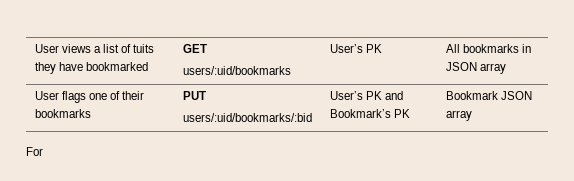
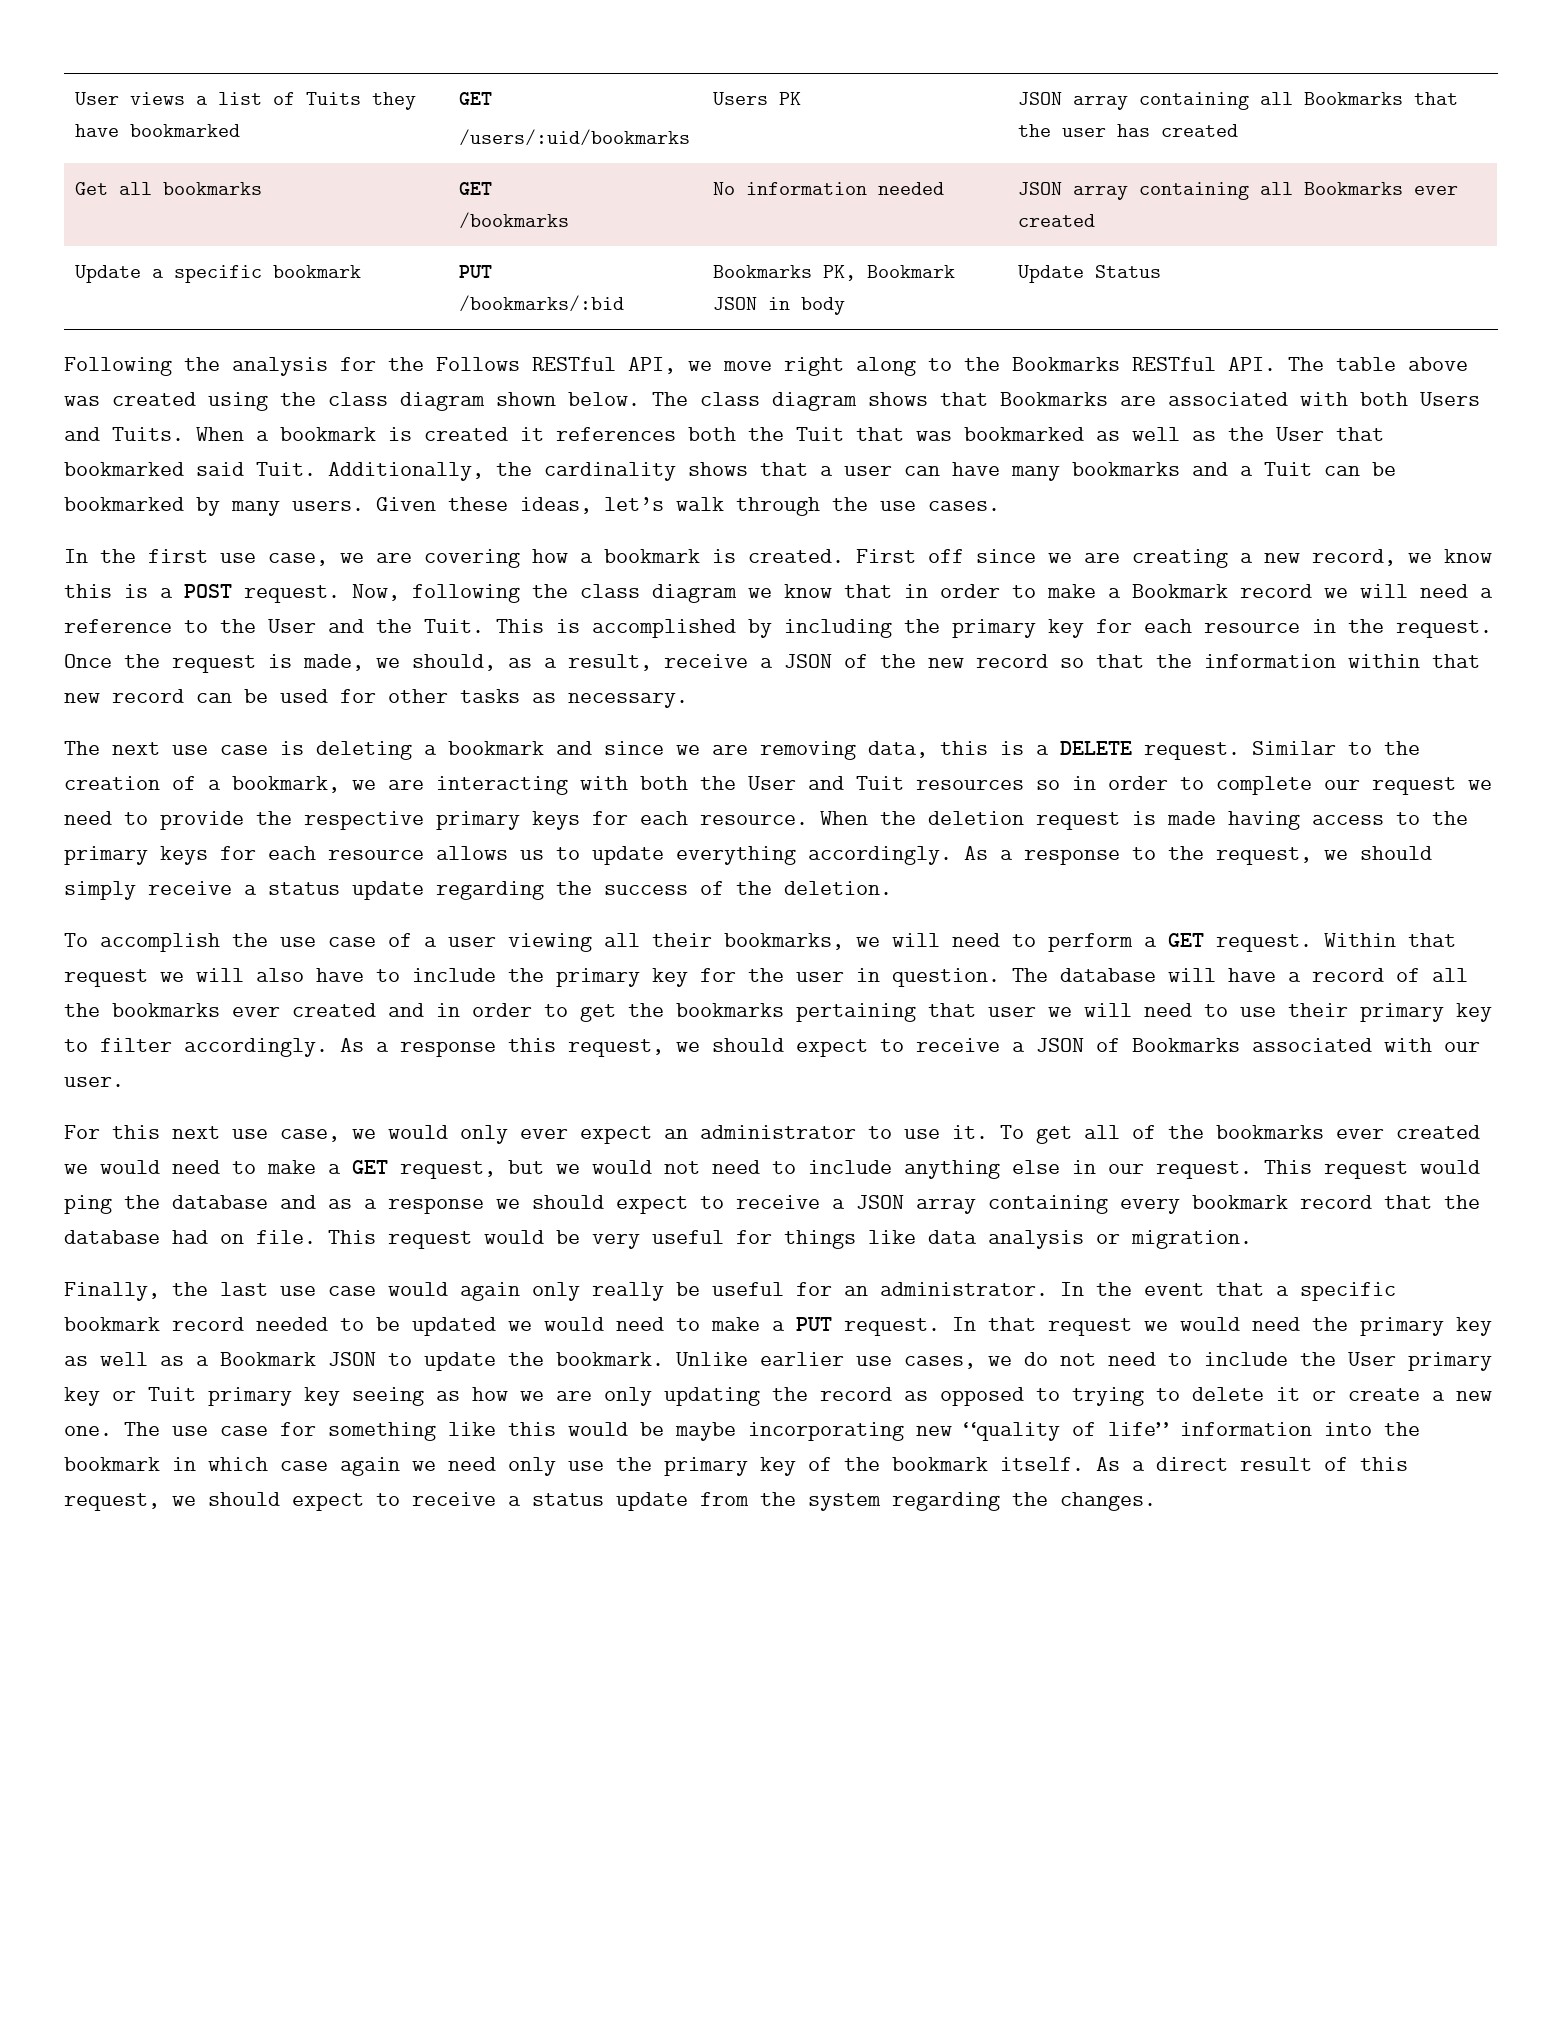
[133,44,155,53] tuits -> [305,92,361,105] Tuits
[182,66,291,75] [329,44,382,53] [445,44,531,53] [445,62,506,74] [34,91,145,103] [34,109,91,118] [182,91,206,100] [182,113,312,122] [329,91,403,100] [329,109,410,118] [445,91,532,100] [445,110,472,121] [26,147,43,156] users/:uid/bookmarks | User’s PK | All bookmarks in JSON array // User flags one of their bookmarks | PUT // users/:uid/bookmarks/:bid | User’s PK and Bookmark’s PK | Bookmark JSON array // For -> [458,129,690,146] [712,92,801,105] [1017,92,1458,110] [1017,124,1238,137] [74,182,262,195] [458,182,492,195] [458,212,569,229] [712,182,944,195] [1017,182,1458,200] [1017,214,1095,227] [74,265,361,283] [458,265,492,278] [458,295,624,312] [712,265,955,281] [712,297,845,315] [1017,265,1161,283] [64,357,1468,376] [64,392,1480,411] [64,427,1384,441] [64,462,1396,481] [64,497,1000,516] [64,549,1492,568] [64,584,1493,603] [64,619,1492,638] [64,654,1480,673] [64,689,688,708] [64,741,1420,760] [64,776,1492,795] [64,811,1468,830] [64,846,1432,865] [64,881,892,900] [64,933,1456,952] [64,968,1468,987] [64,1003,1492,1022] [64,1038,1480,1057] [64,1077,124,1087] [64,1125,1480,1144] [64,1160,1480,1179] [64,1195,1480,1214] [64,1230,1252,1249] [64,1282,1396,1301] [64,1317,1492,1336] [64,1352,1492,1371] [64,1387,1492,1406] [64,1422,1420,1441] [64,1457,1408,1476] [64,1492,1156,1511] /users/:uid/bookmarks | Users PK | JSON array containing all Bookmarks that the user has created // Get all bookmarks | GET // /bookmarks | No information needed | JSON array containing all Bookmarks ever created // Update a specific bookmark | PUT // /bookmarks/:bid | Bookmarks PK, Bookmark JSON in body | Update Status // Following the analysis for the Follows RESTful API, we move right along to the Bookmarks RESTful API. The table above was created using the class diagram shown below. The class diagram shows that Bookmarks are associated with both Users and Tuits. When a bookmark is created it references both the Tuit that was bookmarked as well as the User that bookmarked said Tuit. Additionally, the cardinality shows that a user can have many bookmarks and a Tuit can be bookmarked by many users. Given these ideas, let’s walk through the use cases. // In the first use case, we are covering how a bookmark is created. First off since we are creating a new record, we know this is a POST request. Now, following the class diagram we know that in order to make a Bookmark record we will need a reference to the User and the Tuit. This is accomplished by including the primary key for each resource in the request. Once the request is made, we should, as a result, receive a JSON of the new record so that the information within that new record can be used for other tasks as necessary. // The next use case is deleting a bookmark and since we are removing data, this is a DELETE request. Similar to the creation of a bookmark, we are interacting with both the User and Tuit resources so in order to complete our request we need to provide the respective primary keys for each resource. When the deletion request is made having access to the primary keys for each resource allows us to update everything accordingly. As a response to the request, we should simply receive a status update regarding the success of the deletion. // To accomplish the use case of a user viewing all their bookmarks, we will need to perform a GET request. Within that request we will also have to include the primary key for the user in question. The database will have a record of all the bookmarks ever created and in order to get the bookmarks pertaining that user we will need to use their primary key to filter accordingly. As a response this request, we should expect to receive a JSON of Bookmarks associated with our user. // For this next use case, we would only ever expect an administrator to use it. To get all of the bookmarks ever created we would need to make a GET request, but we would not need to include anything else in our request. This request would ping the database and as a response we should expect to receive a JSON array containing every bookmark record that the database had on file. This request would be very useful for things like data analysis or migration. // Finally, the last use case would again only really be useful for an administrator. In the event that a specific bookmark record needed to be updated we would need to make a PUT request. In that request we would need the primary key as well as a Bookmark JSON to update the bookmark. Unlike earlier use cases, we do not need to include the User primary key or Tuit primary key seeing as how we are only updating the record as opposed to trying to delete it or create a new one. The use case for something like this would be maybe incorporating new “quality of life” information into the bookmark in which case again we need only use the primary key of the bookmark itself. As a direct result of this request, we should expect to receive a status update from the system regarding the changes.

